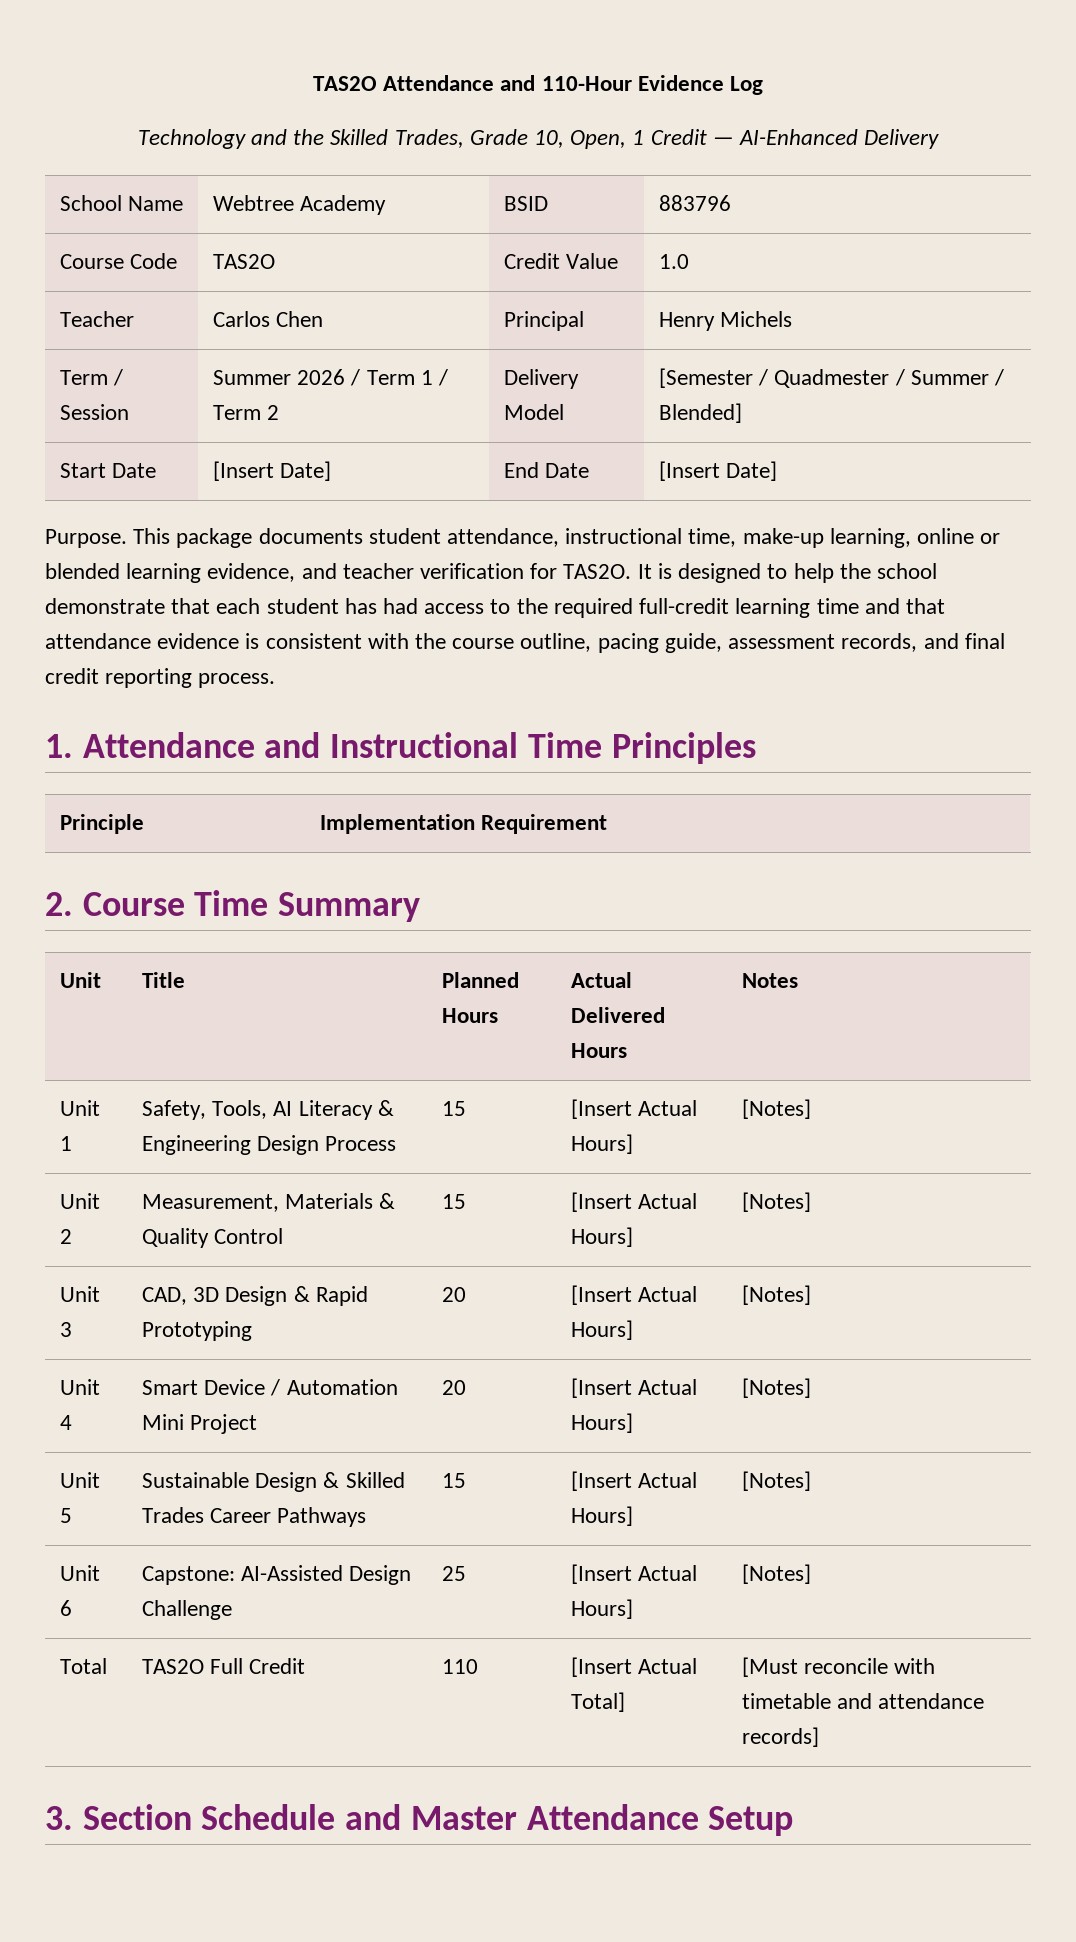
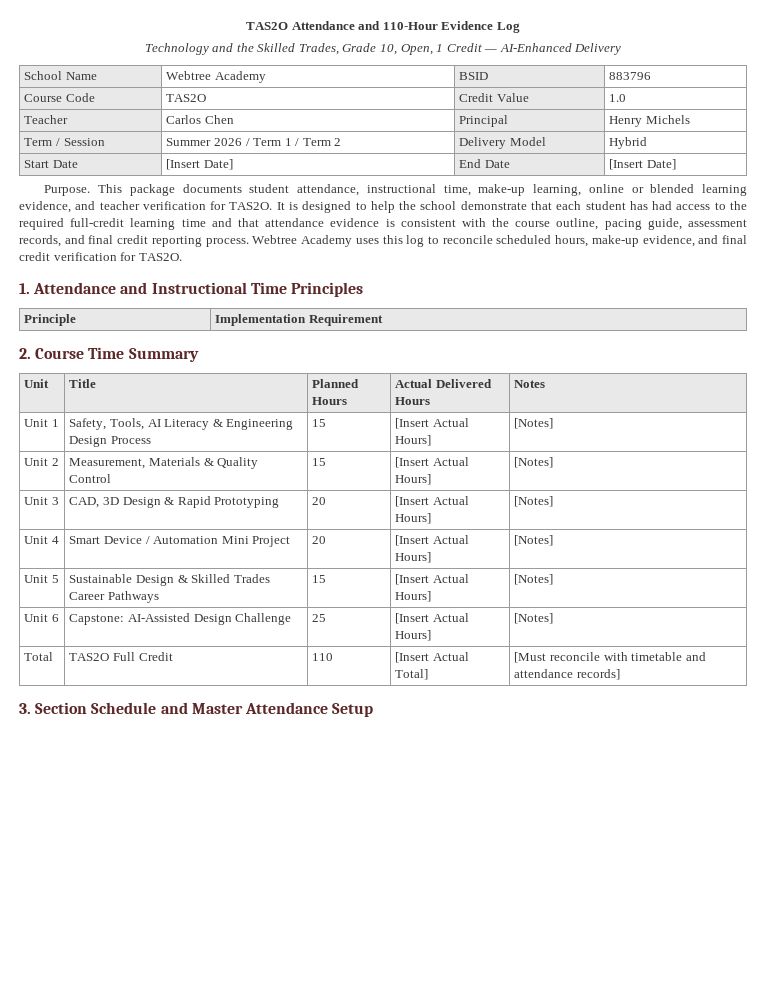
[658,368,1004,388] [658,403,742,423] [Semester / Quadmester / Summer / Blended] -> [609,137,648,149] Hybrid
(276, 680) none -> [252,235,747,247] [19,252,182,261] Webtree Academy uses this log to reconcile scheduled hours, make-up evidence, and final credit verification for TAS2O.

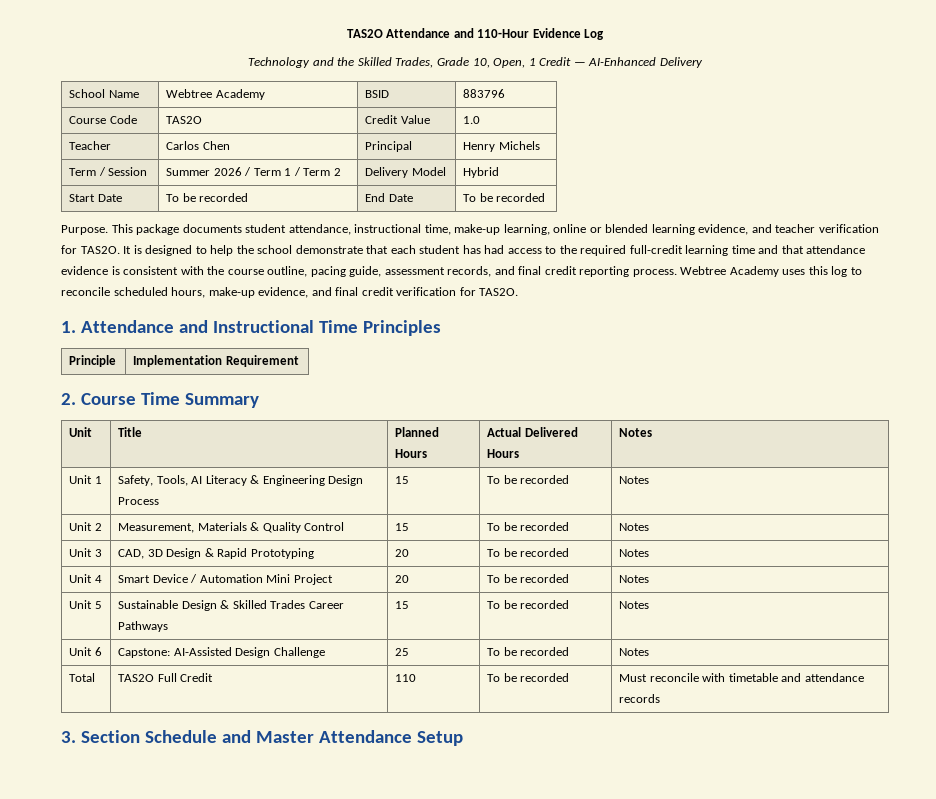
[166,159,233,170] [Insert Date] -> [166,193,249,202] To be recorded
[609,159,676,170] [Insert Date] -> [463,193,546,202] To be recorded
[395,418,469,429] [395,435,432,446] [514,418,554,429] [Insert Actual Hours] | [Notes] -> [487,475,570,484] [619,476,650,484] To be recorded | Notes
[395,457,469,468] [395,474,432,485] [514,457,554,468] [Insert Actual Hours] | [Notes] -> [487,522,570,531] [619,523,650,531] To be recorded | Notes
[395,496,469,507] [395,513,432,524] [514,496,554,507] [Insert Actual Hours] | [Notes] -> [487,548,570,557] [619,549,650,557] To be recorded | Notes
[395,535,469,546] [395,552,432,563] [514,535,554,546] [Insert Actual Hours] | [Notes] -> [487,574,570,583] [619,575,650,583] To be recorded | Notes
[395,574,469,585] [395,591,432,602] [514,574,554,585] [Insert Actual Hours] | [Notes] -> [487,600,570,609] [619,601,650,609] To be recorded | Notes
[395,613,469,624] [395,630,432,641] [514,613,554,624] [Insert Actual Hours] | [Notes] -> [487,647,570,656] [619,648,650,656] To be recorded | Notes
[395,652,469,663] [395,669,429,680] [514,652,547,663] [Insert Actual Total] | [Must -> [487,673,570,682] [619,674,648,682] To be recorded | Must
[576,669,620,680] records] -> [619,694,661,703] records

